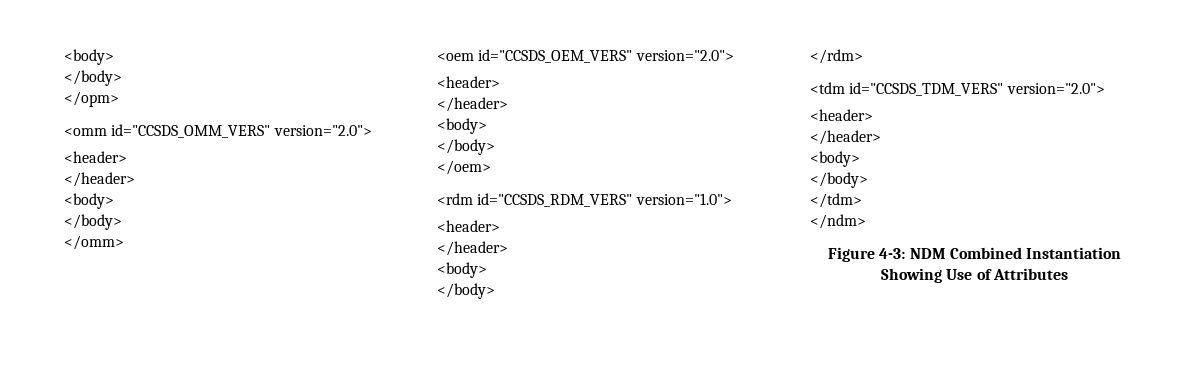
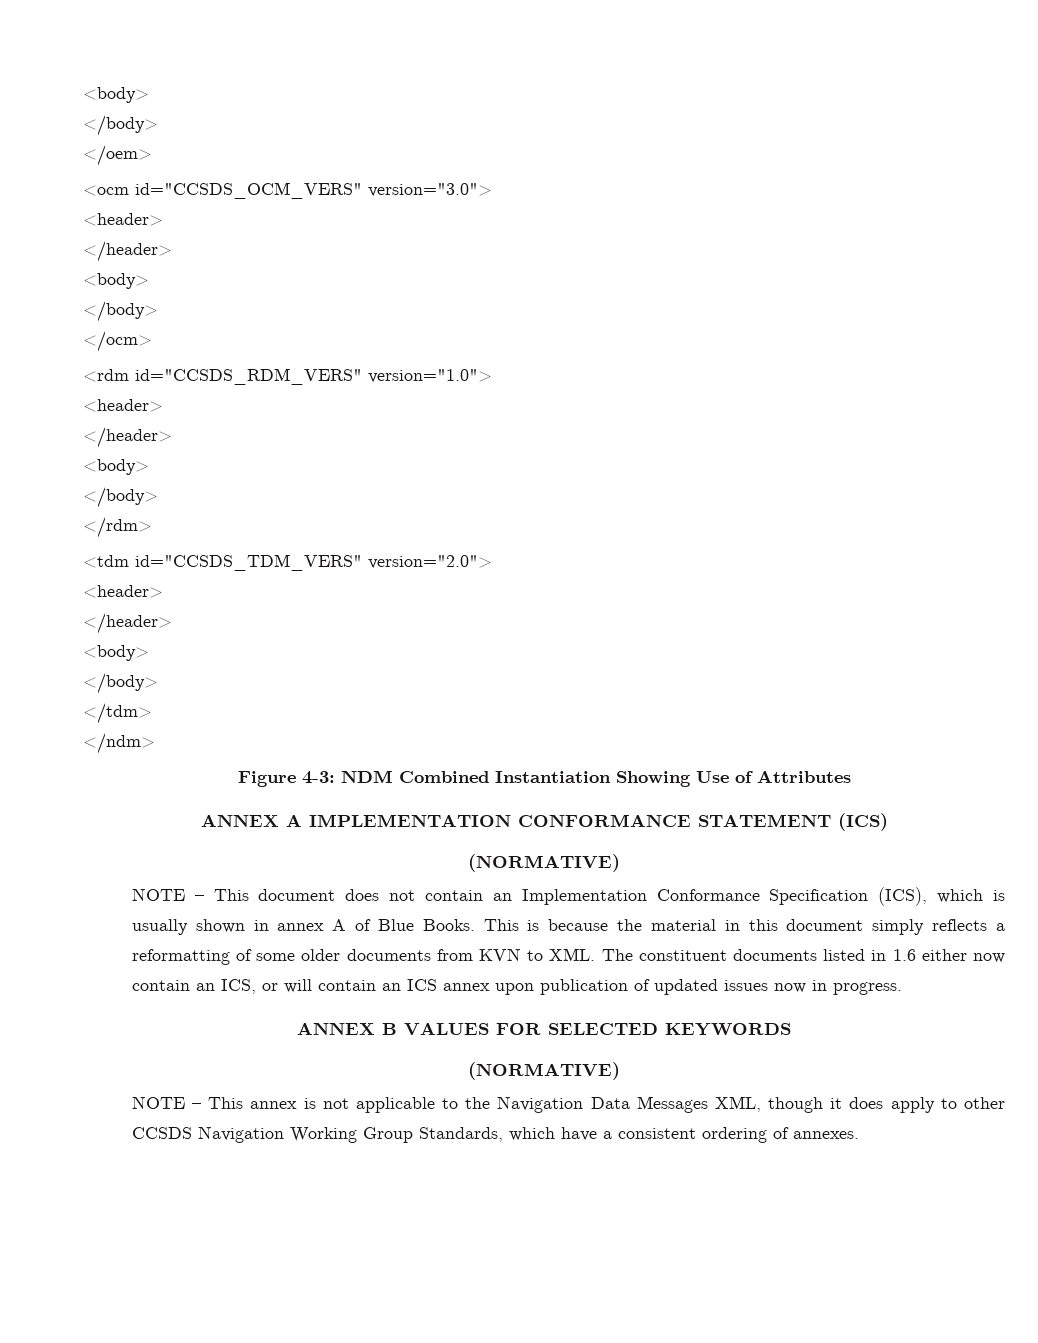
[64,49,114,65] [64,70,122,86] [64,91,119,107] [64,124,372,138] [64,151,127,163] [64,172,135,187] [64,193,114,209] [64,214,122,230] [64,235,124,250] [437,49,734,63] [437,76,500,88] [437,97,508,112] [437,118,487,134] [437,139,495,155] [437,160,491,175] <body> // </body> // </opm> // <omm id="CCSDS_OMM_VERS" version="2.0"> // <header> // </header> // <body> // </body> // </omm> // <oem id="CCSDS_OEM_VERS" version="2.0"> // <header> // </header> // <body> // </body> // </oem> -> [83,87,149,103] [83,115,158,136] [83,145,152,166] [83,182,492,199] [83,213,163,226] [83,241,172,262] [83,273,149,289] [83,301,158,322] [83,331,152,352] <body> // </body> // </oem> // <ocm id="CCSDS_OCM_VERS" version="3.0"> // <header> // </header> // <body> // </body> // </ocm>
(1068, 274) none -> [200,813,888,831] [468,854,620,872] [131,887,1006,906] [131,919,1006,935] [131,948,1006,965] [131,979,902,995] [297,1022,791,1036] [468,1062,620,1080] [131,1096,1005,1113] [131,1126,859,1143] // ANNEX A IMPLEMENTATION CONFORMANCE STATEMENT (ICS) // (NORMATIVE) // NOTE – This document does not contain an Implementation Conformance Specification (ICS), which is usually shown in annex A of Blue Books. This is because the material in this document simply reflects a reformatting of some older documents from KVN to XML. The constituent documents listed in 1.6 either now contain an ICS, or will contain an ICS annex upon publication of updated issues now in progress. // ANNEX B VALUES FOR SELECTED KEYWORDS // (NORMATIVE) // NOTE – This annex is not applicable to the Navigation Data Messages XML, though it does apply to other CCSDS Navigation Working Group Standards, which have a consistent ordering of annexes.

